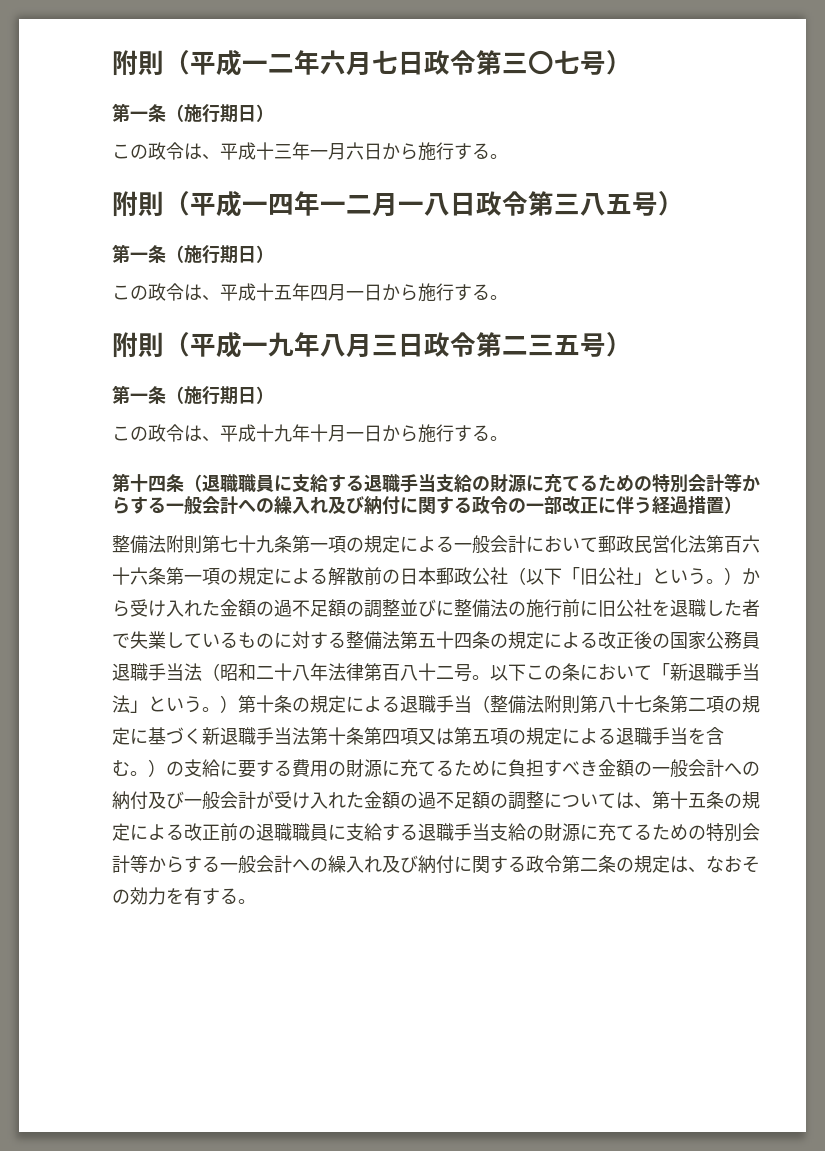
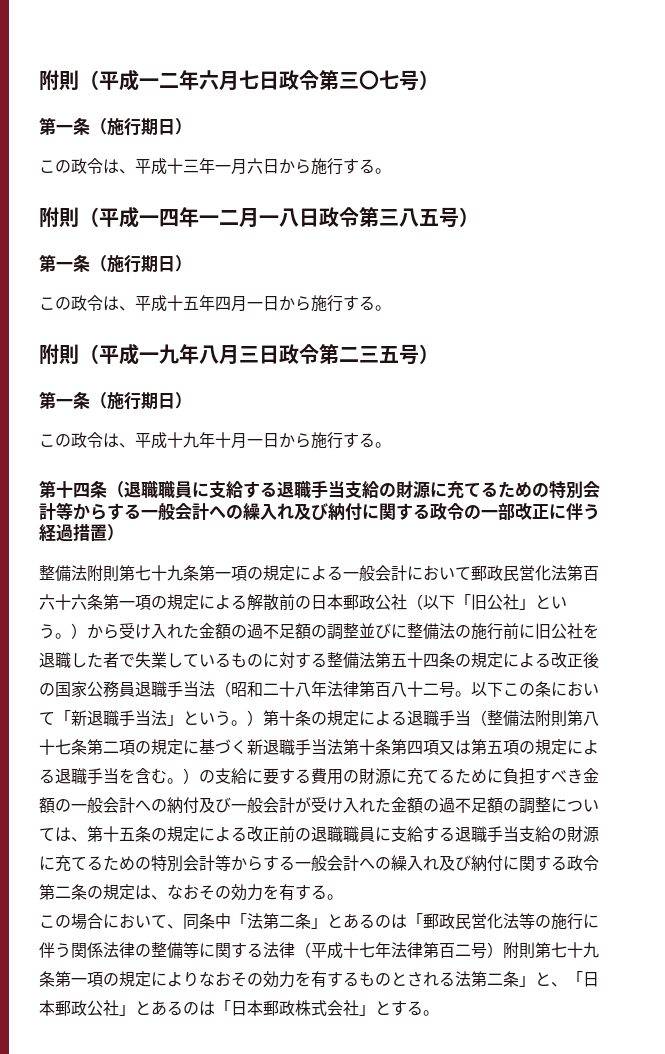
(256, 901) none -> [39,913,599,930] [39,942,599,959] [39,971,599,988] [39,1000,439,1016] // この場合において、同条中「法第二条」とあるのは「郵政民営化法等の施行に伴う関係法律の整備等に関する法律（平成十七年法律第百二号）附則第七十九条第一項の規定によりなおその効力を有するものとされる法第二条」と、「日本郵政公社」とあるのは「日本郵政株式会社」とする。

